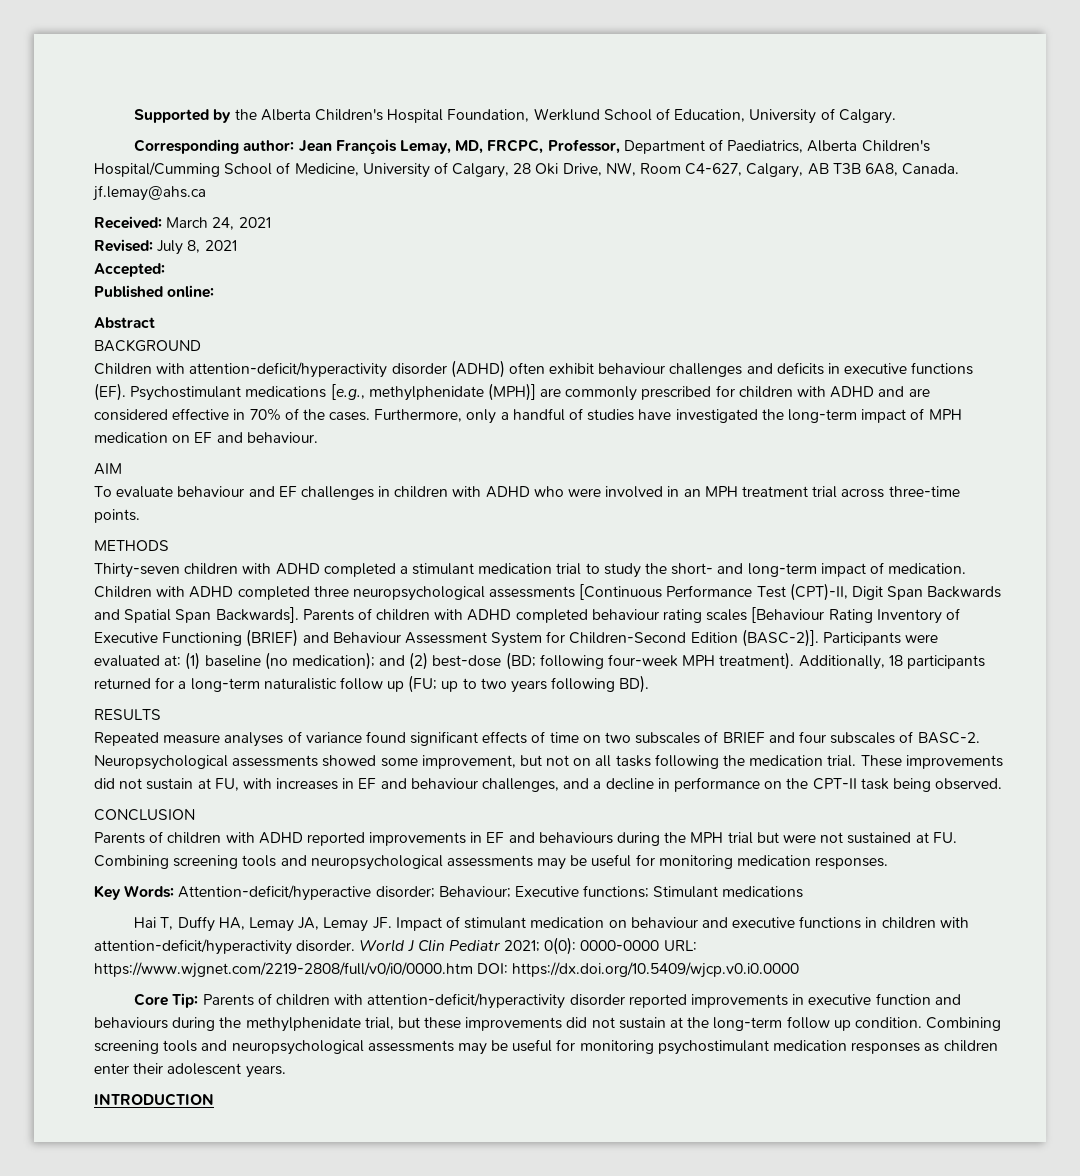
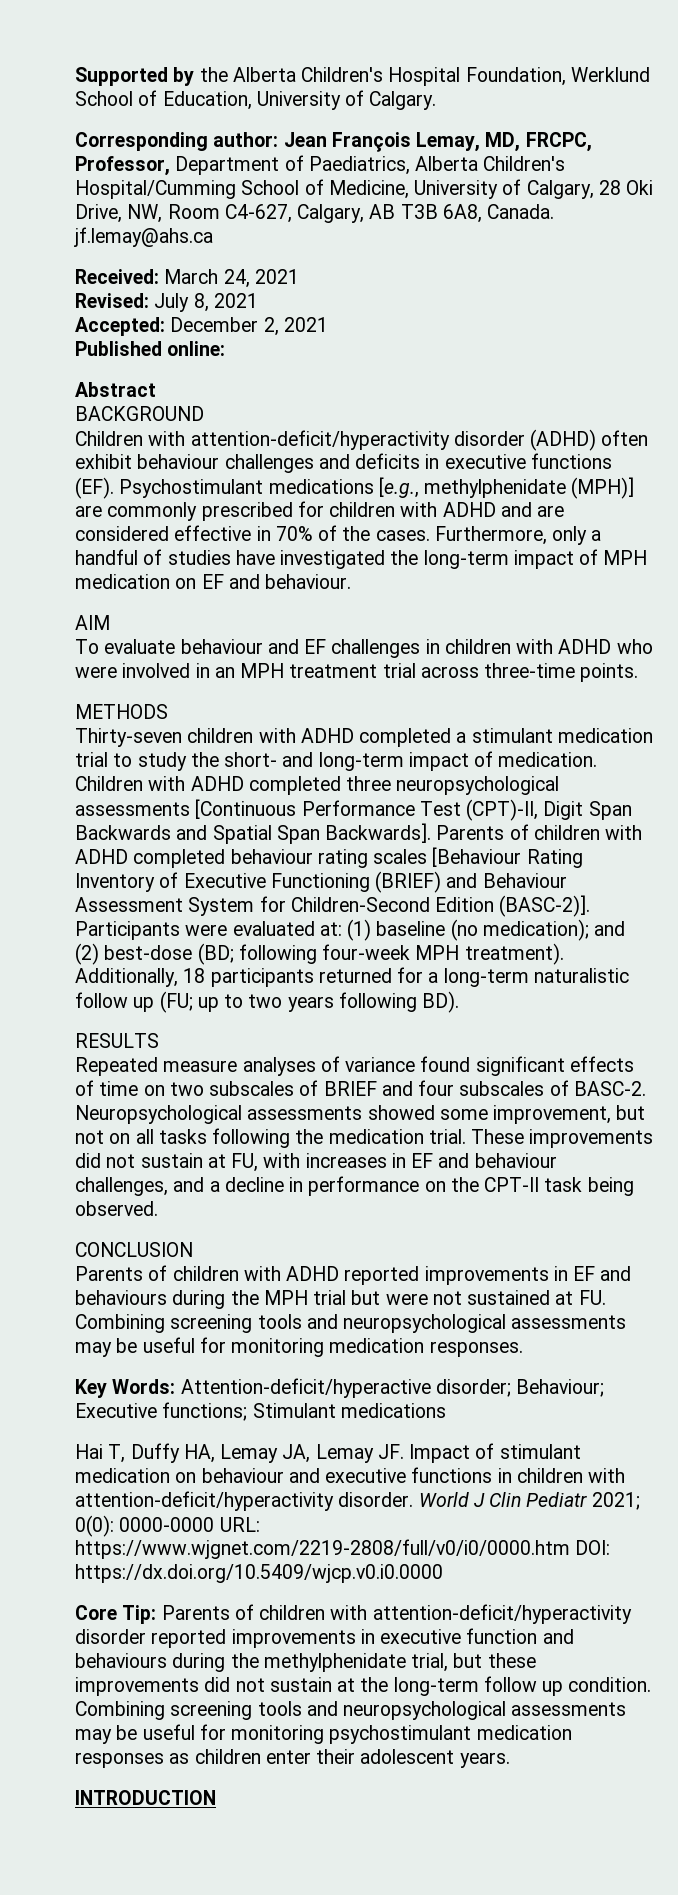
(165, 270) none -> [170,317,328,336] December 2, 2021

